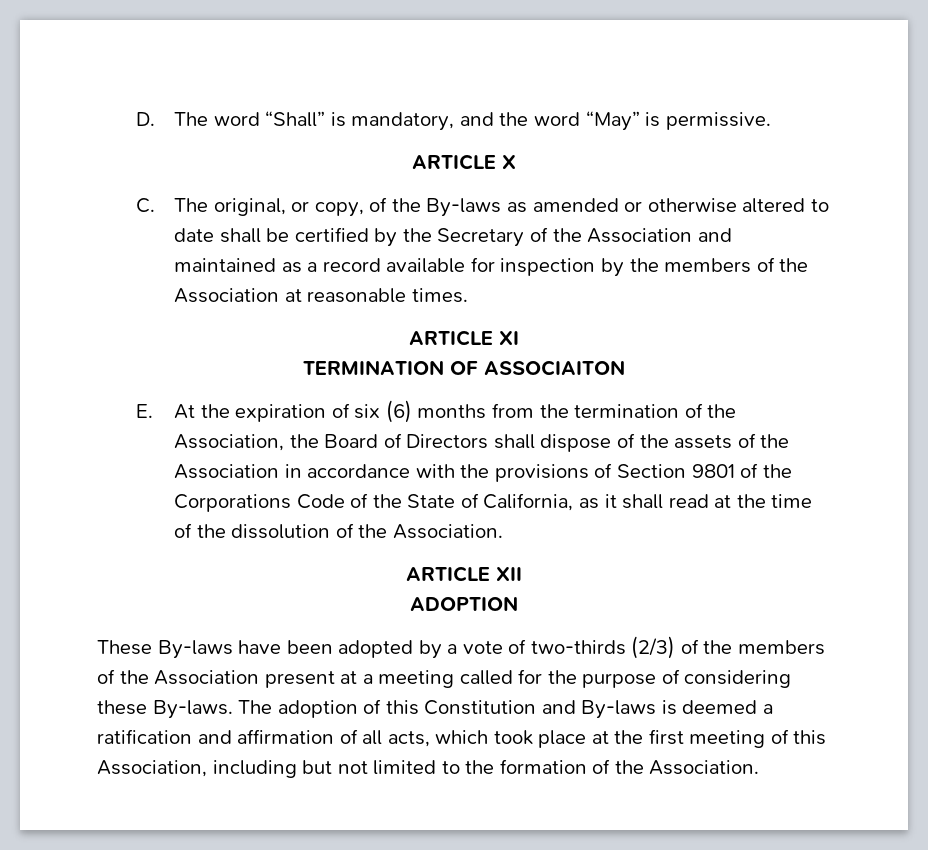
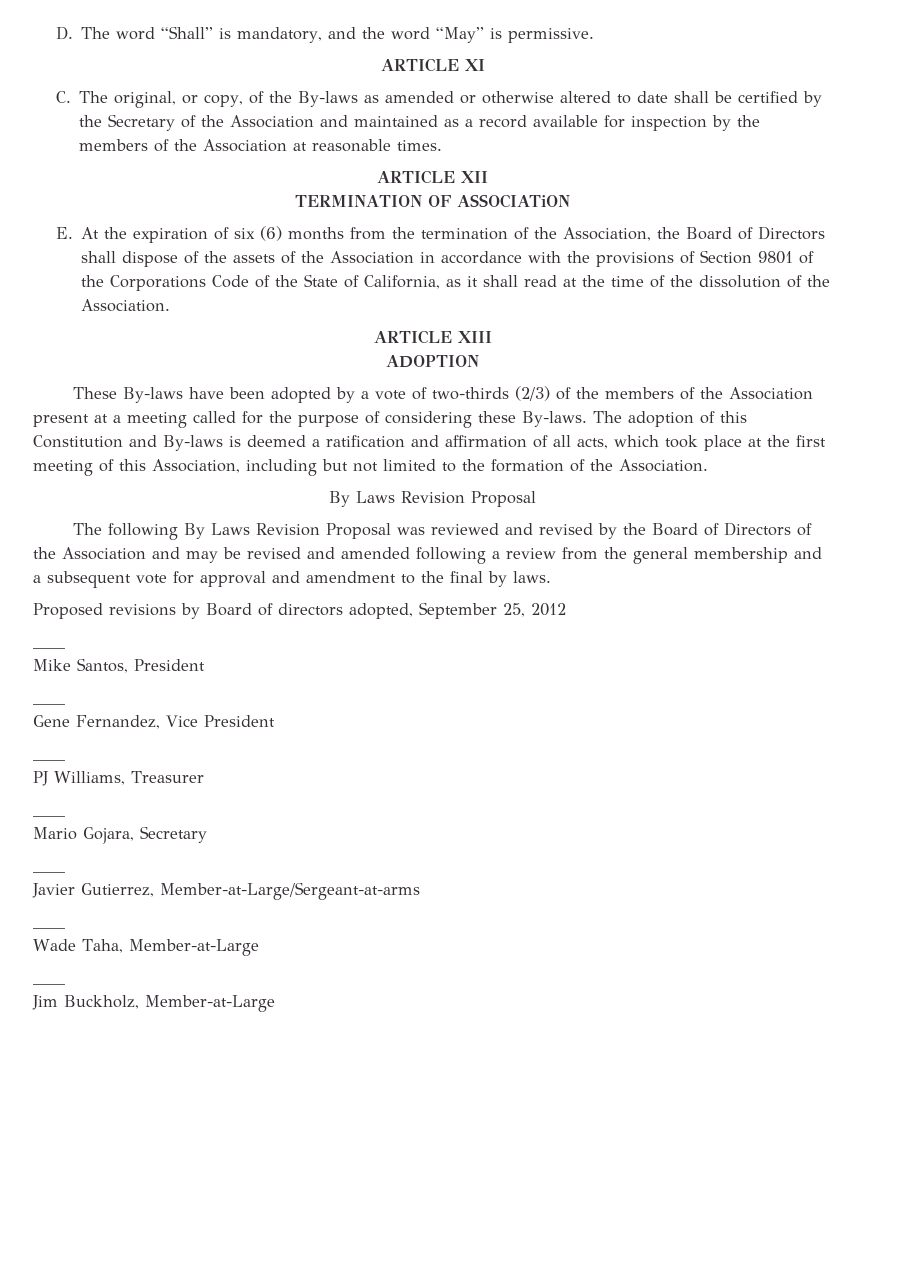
[501,155,516,169] X -> [464,59,485,71] XI
[498,331,519,345] XI -> [461,171,488,183] XII
[483,360,625,376] ASSOCIAITON -> [456,194,571,208] ASSOCIATiON
[495,567,522,581] XII -> [457,331,492,343] XIII
(760, 767) none -> [329,491,536,507] [72,522,812,540] [33,547,822,564] [33,571,551,588] [33,602,566,619] [33,647,65,649] [33,658,205,673] [33,703,65,705] [33,715,275,729] [33,759,65,761] [33,771,204,786] [33,815,65,817] [33,826,207,844] [33,871,65,873] [32,882,420,900] [33,927,65,929] [33,939,259,956] [33,983,65,985] [32,995,275,1012] // By Laws Revision Proposal // The following By Laws Revision Proposal was reviewed and revised by the Board of Directors of the Association and may be revised and amended following a review from the general membership and a subsequent vote for approval and amendment to the final by laws. // Proposed revisions by Board of directors adopted, September 25, 2012 // ____ // Mike Santos, President // ____ // Gene Fernandez, Vice President // ____ // PJ Williams, Treasurer // ____ // Mario Gojara, Secretary // ____ // Javier Gutierrez, Member-at-Large/Sergeant-at-arms // ____ // Wade Taha, Member-at-Large // ____ // Jim Buckholz, Member-at-Large

